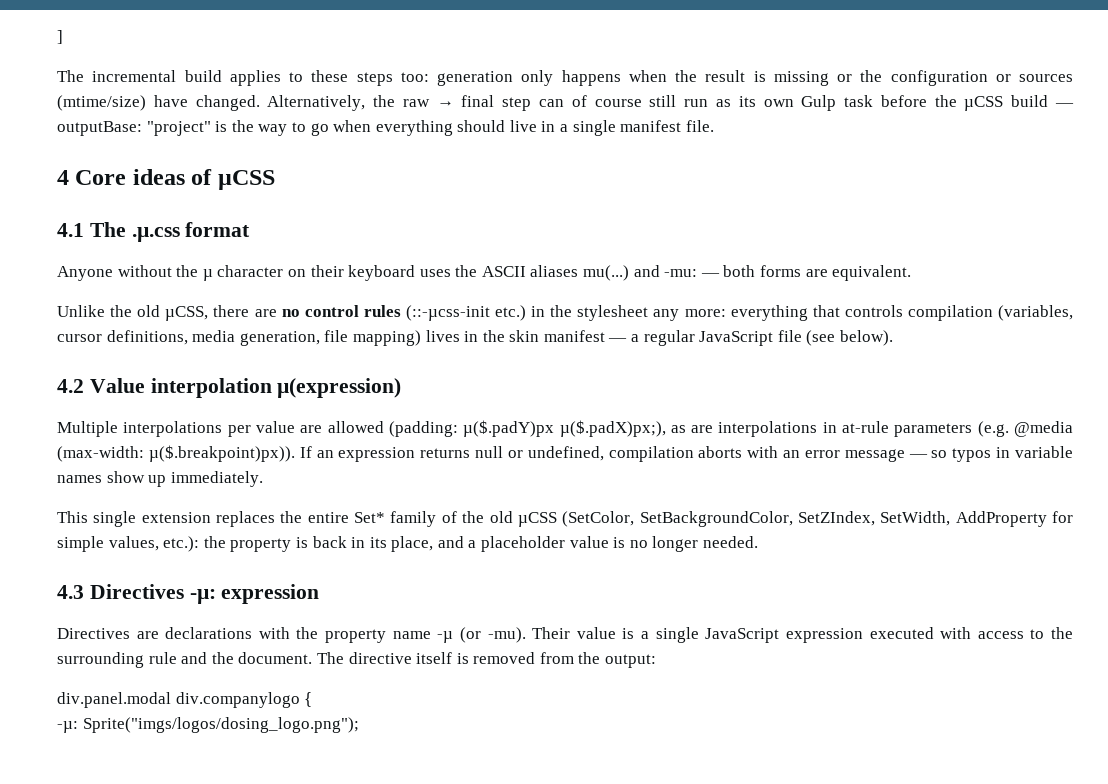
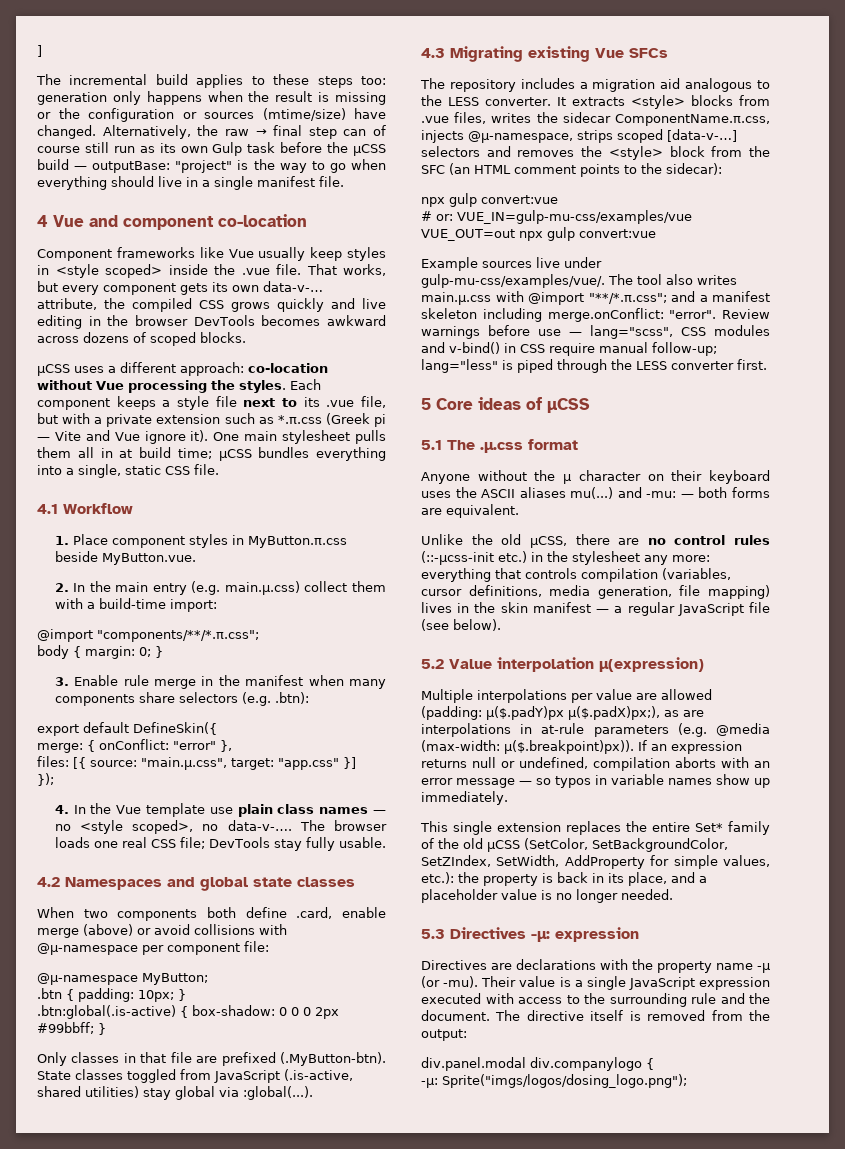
(69, 177) none -> [53,214,307,230] [37,247,386,261] [37,264,386,278] [37,281,323,295] [37,298,386,312] [37,315,386,329] [37,332,246,346] [37,362,328,376] [37,379,321,393] [37,396,387,410] [37,413,386,427] [37,430,386,444] [37,447,386,461] [37,464,219,478] [37,503,133,514] [54,534,347,548] [54,551,196,565] [54,581,386,595] [54,598,217,612] [37,629,259,642] [37,645,163,659] [54,675,386,689] [54,692,309,706] [37,722,217,736] [37,739,232,753] [37,756,356,770] [37,773,54,786] [54,803,386,817] [54,820,387,834] [54,837,386,851] [37,877,355,891] [37,907,386,921] [37,924,287,938] [37,941,269,955] [37,973,208,985] [37,988,186,1002] [37,1005,339,1019] [37,1022,106,1035] [37,1052,386,1066] [37,1069,353,1083] [37,1086,313,1100] [421,46,668,62] [420,78,770,92] [421,95,770,109] [421,112,770,126] [421,129,737,143] [421,146,770,160] [421,163,722,177] [421,193,558,207] [421,210,692,224] [421,227,656,241] [421,257,602,271] [421,274,737,288] [421,291,770,305] [421,308,770,322] [421,325,770,339] [421,342,717,356] [421,359,767,373] [421,398,431,410] Vue and component co-location // Component frameworks like Vue usually keep styles in <style scoped> inside the .vue file. That works, but every component gets its own data-v-… attribute, the compiled CSS grows quickly and live editing in the browser DevTools becomes awkward across dozens of scoped blocks. // µCSS uses a different approach: co-location without Vue processing the styles. Each component keeps a style file next to its .vue file, but with a private extension such as *.π.css (Greek pi — Vite and Vue ignore it). One main stylesheet pulls them all in at build time; µCSS bundles everything into a single, static CSS file. // 4.1 Workflow // 1. Place component styles in MyButton.π.css beside MyButton.vue. // 2. In the main entry (e.g. main.µ.css) collect them with a build-time import: // @import "components/**/*.π.css"; // body { margin: 0; } // 3. Enable rule merge in the manifest when many components share selectors (e.g. .btn): // export default DefineSkin({ // merge: { onConflict: "error" }, // files: [{ source: "main.µ.css", target: "app.css" }] // }); // 4. In the Vue template use plain class names — no <style scoped>, no data-v-…. The browser loads one real CSS file; DevTools stay fully usable. // 4.2 Namespaces and global state classes // When two components both define .card, enable merge (above) or avoid collisions with @µ-namespace per component file: // @µ-namespace MyButton; // .btn { padding: 10px; } // .btn:global(.is-active) { box-shadow: 0 0 0 2px #99bbff; } // Only classes in that file are prefixed (.MyButton-btn). State classes toggled from JavaScript (.is-active, shared utilities) stay global via :global(...). // 4.3 Migrating existing Vue SFCs // The repository includes a migration aid analogous to the LESS converter. It extracts <style> blocks from .vue files, writes the sidecar ComponentName.π.css, injects @µ-namespace, strips scoped [data-v-…] selectors and removes the <style> block from the SFC (an HTML comment points to the sidecar): // npx gulp convert:vue // # or: VUE_IN=gulp-mu-css/examples/vue VUE_OUT=out npx gulp convert:vue // Example sources live under gulp-mu-css/examples/vue/. The tool also writes main.µ.css with @import "**/*.π.css"; and a manifest skeleton including merge.onConflict: "error". Review warnings before use — lang="scss", CSS modules and v-bind() in CSS require manual follow-up; lang="less" is piped through the LESS converter first. // 5
[57,223,84,237] 4.1 -> [421,440,442,450] 5.1
[57,379,84,393] 4.2 -> [421,659,444,669] 5.2
[57,585,84,599] 4.3 -> [421,929,445,939] 5.3

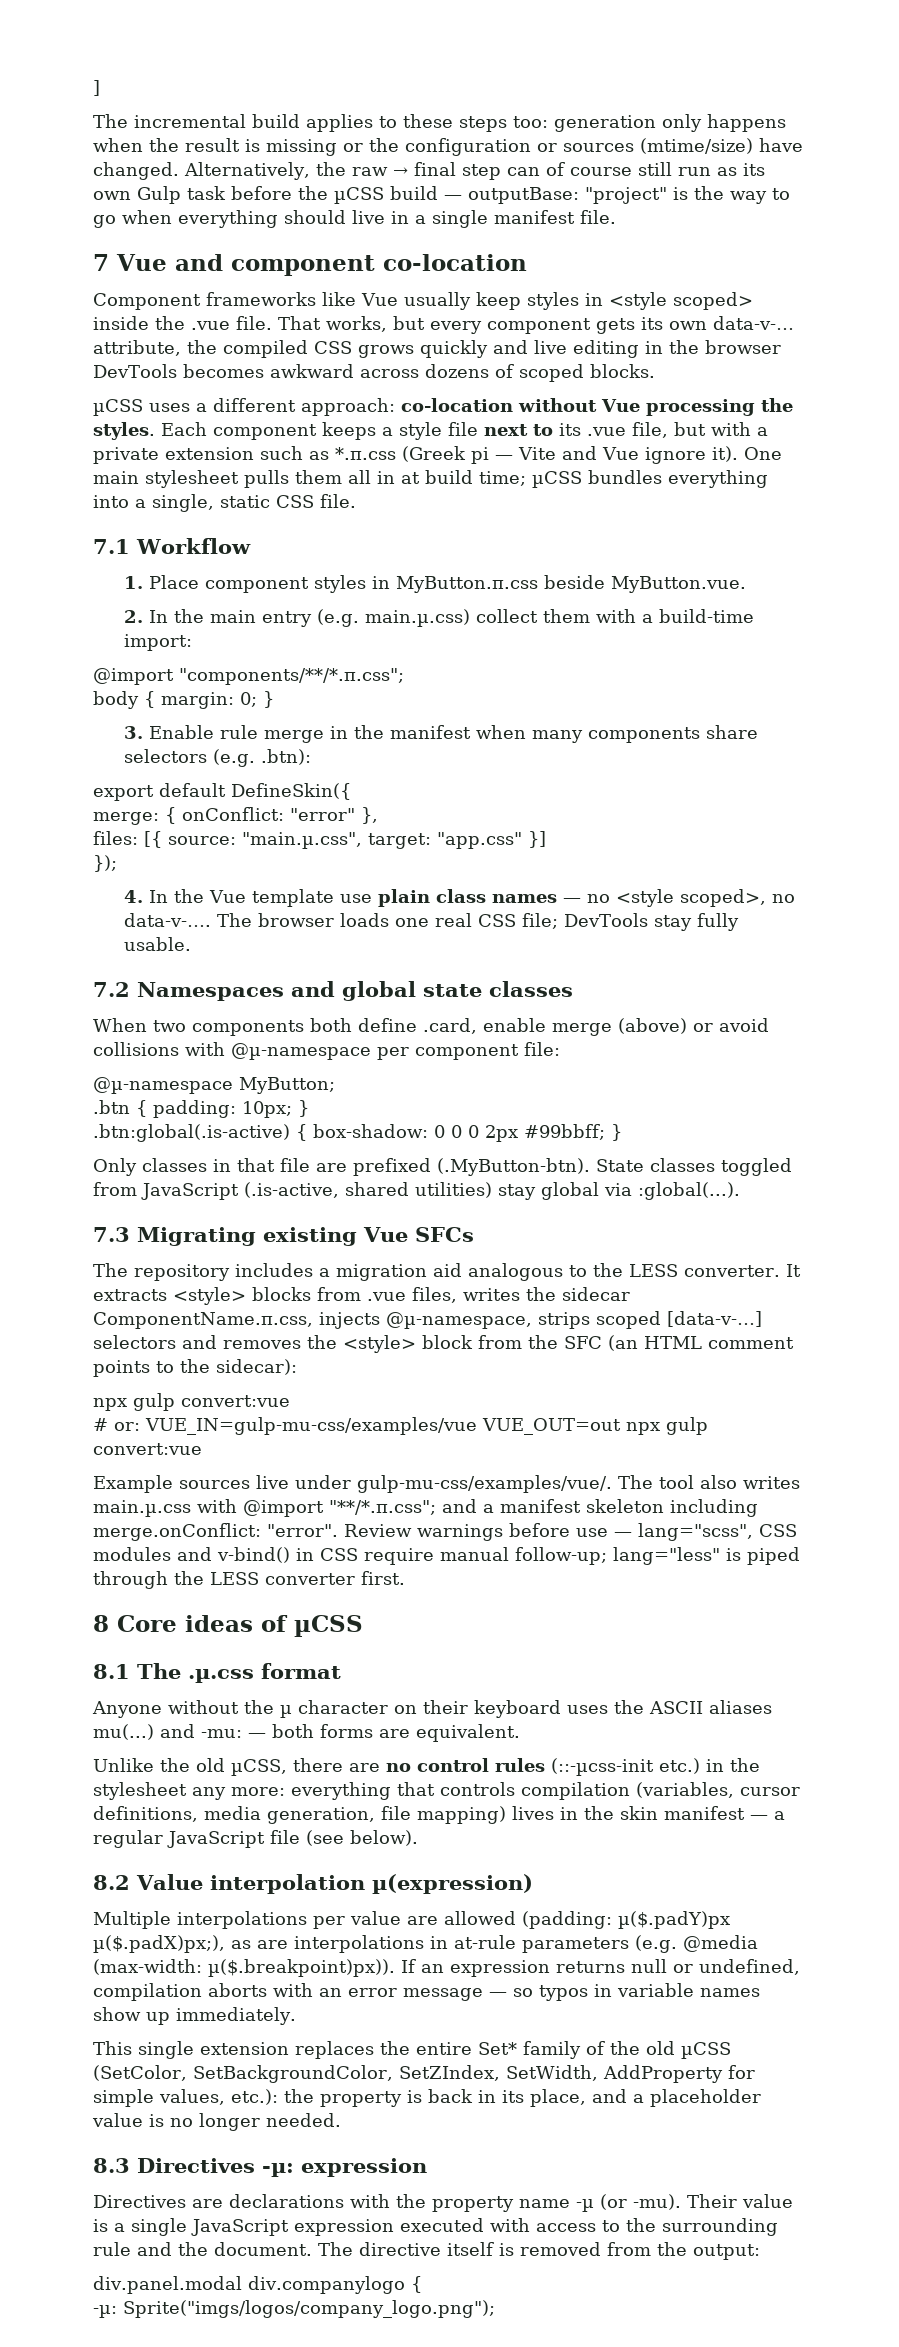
[37,215,48,227] 4 -> [93,254,109,271] 7
[37,504,58,514] 4.1 -> [93,539,130,554] 7.1
[37,877,60,887] 4.2 -> [93,982,130,997] 7.2
[421,48,445,58] 4.3 -> [93,1227,130,1242] 7.3
[421,398,431,410] 5 -> [93,1615,109,1632] 8
[421,440,442,450] 5.1 -> [93,1664,130,1679] 8.1
[421,659,444,669] 5.2 -> [93,1875,130,1890] 8.2
[421,929,445,939] 5.3 -> [93,2158,130,2173] 8.3
[442,1074,687,1088] Sprite("imgs/logos/dosing_logo.png"); -> [123,2300,495,2318] Sprite("imgs/logos/company_logo.png");

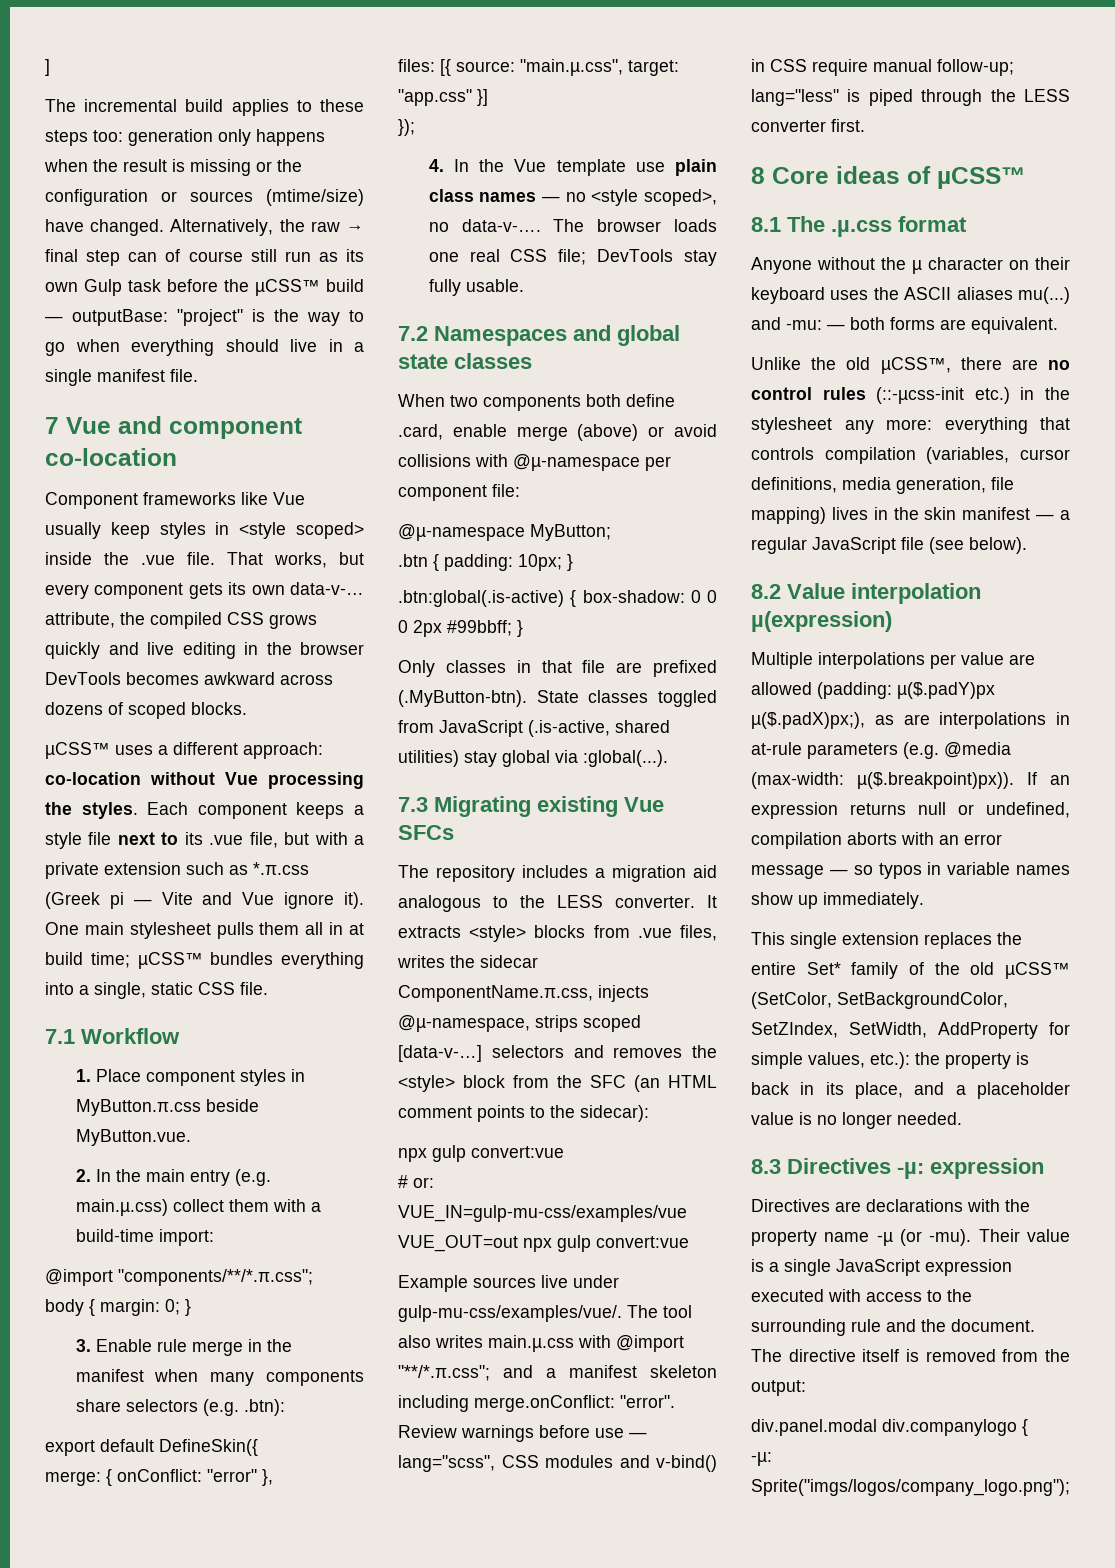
[334,187,384,204] µCSS -> [255,279,320,296] µCSS™
[93,399,143,416] µCSS -> [45,742,110,759] µCSS™
[532,471,582,488] µCSS -> [137,952,203,969] µCSS™
[294,1615,363,1637] µCSS -> [937,167,1026,189] µCSS™
[231,1759,287,1776] µCSS, -> [880,357,951,374] µCSS™,
[681,2042,731,2059] µCSS -> [1005,962,1070,979] µCSS™

